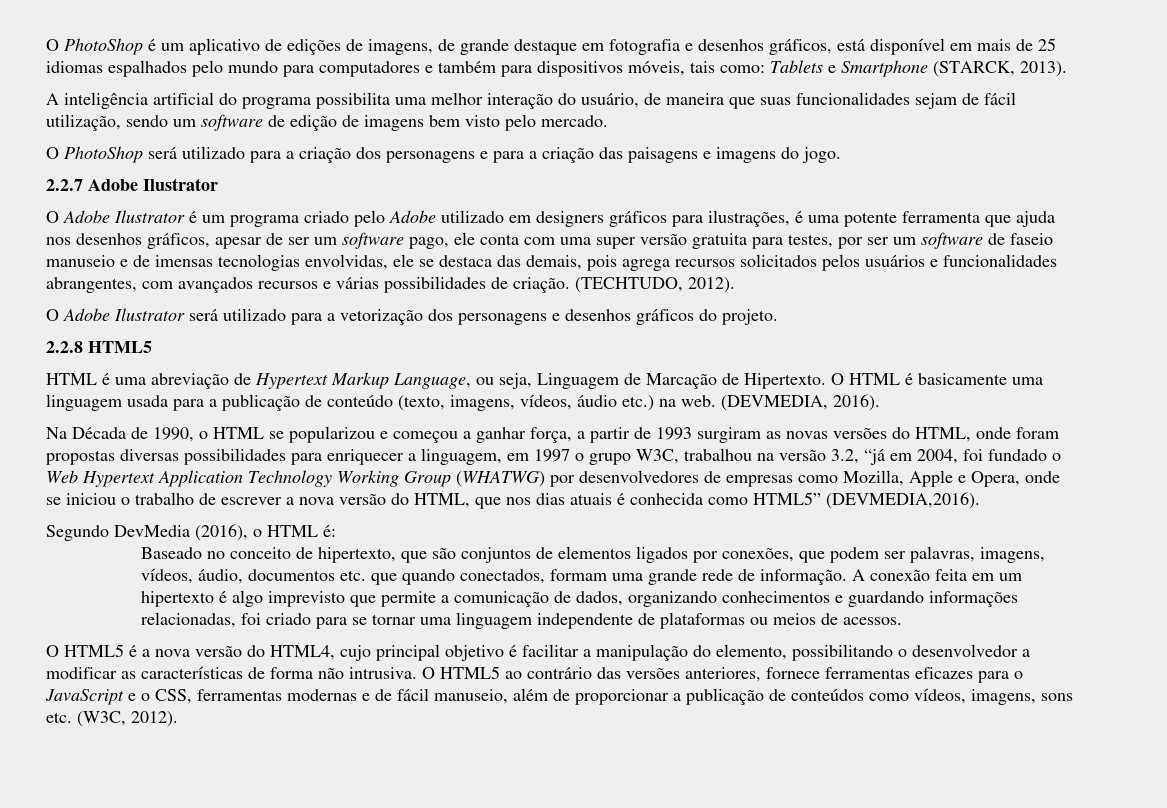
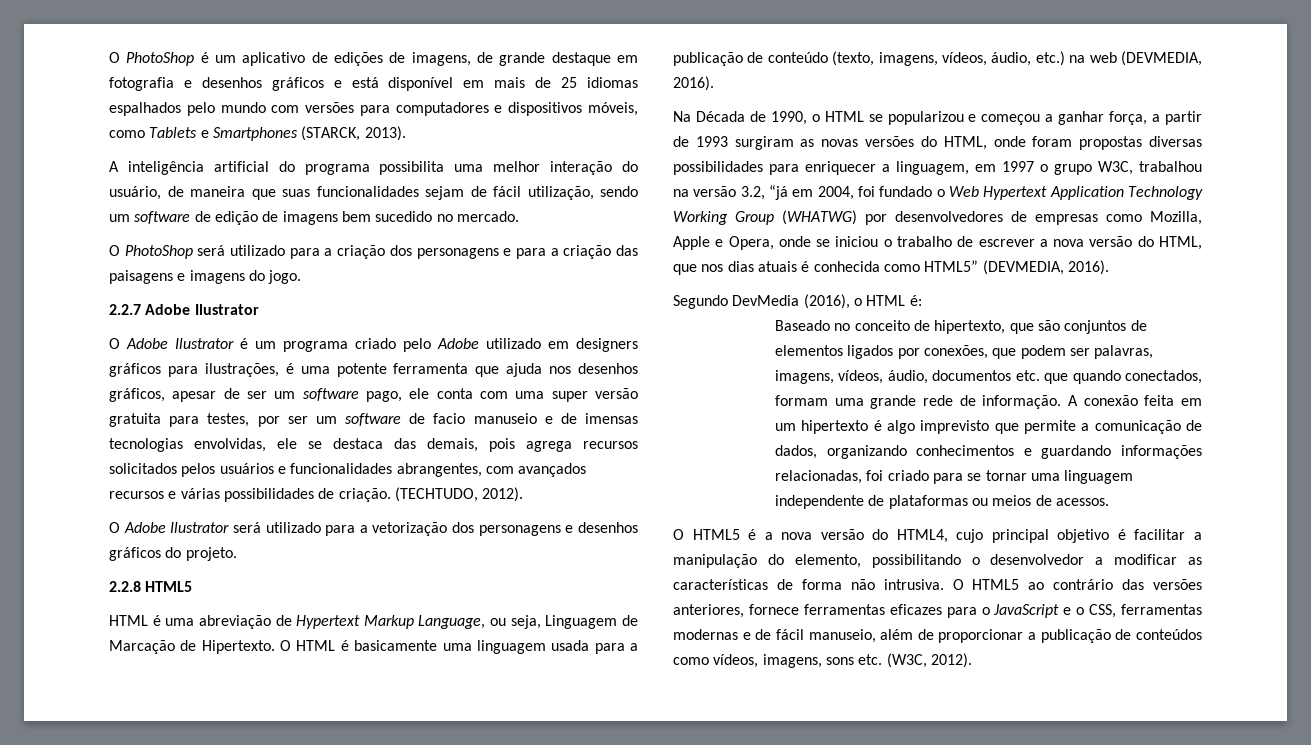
[769,39,832,55] gráficos, -> [271,77,342,91] gráficos e
(278, 67) none -> [271,102,355,113] com versões
[438,61,765,77] também para dispositivos móveis, tais como: -> [508,102,638,116] [109,130,145,138] dispositivos móveis, como
[841,60,928,77] Smartphone -> [212,127,298,141] Smartphones
[465,114,536,131] visto pelo -> [375,211,453,222] sucedido no
[1010,233,1053,245] faseio -> [433,413,466,424] facio
[577,395,617,407] áudio -> [991,52,1032,66] áudio,
[681,395,716,407] web. -> [1089,52,1117,63] web
[826,492,980,509] (DEVMEDIA,2016). -> [982,260,1109,275] (DEVMEDIA, 2016).

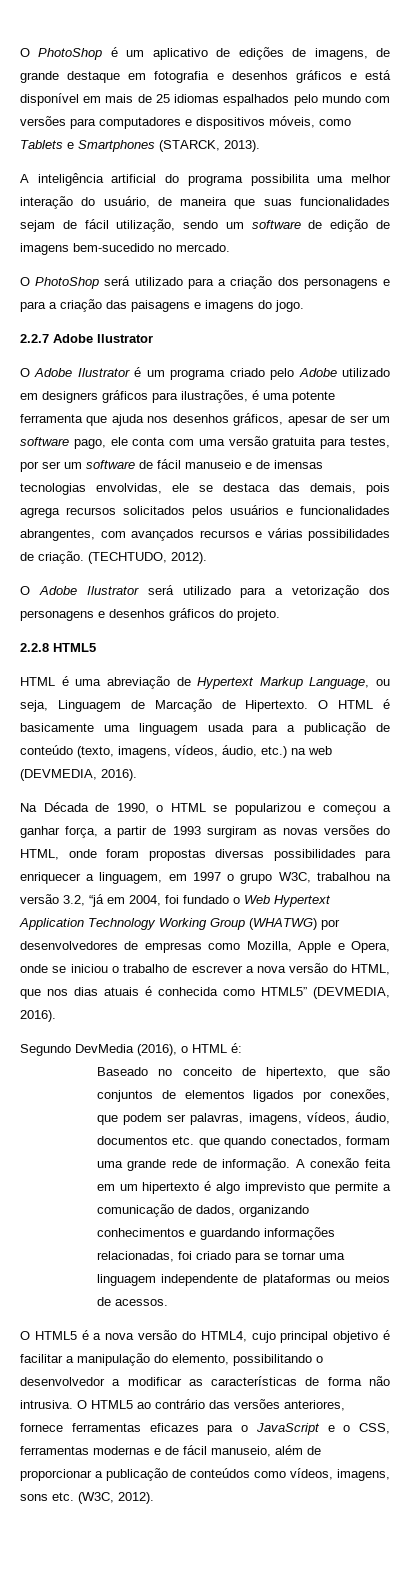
[341,211,433,222] bem sucedido -> [73,243,154,252] bem-sucedido
[551,391,588,402] super -> (225, 442) none
[433,413,466,424] facio -> [157,459,181,469] fácil

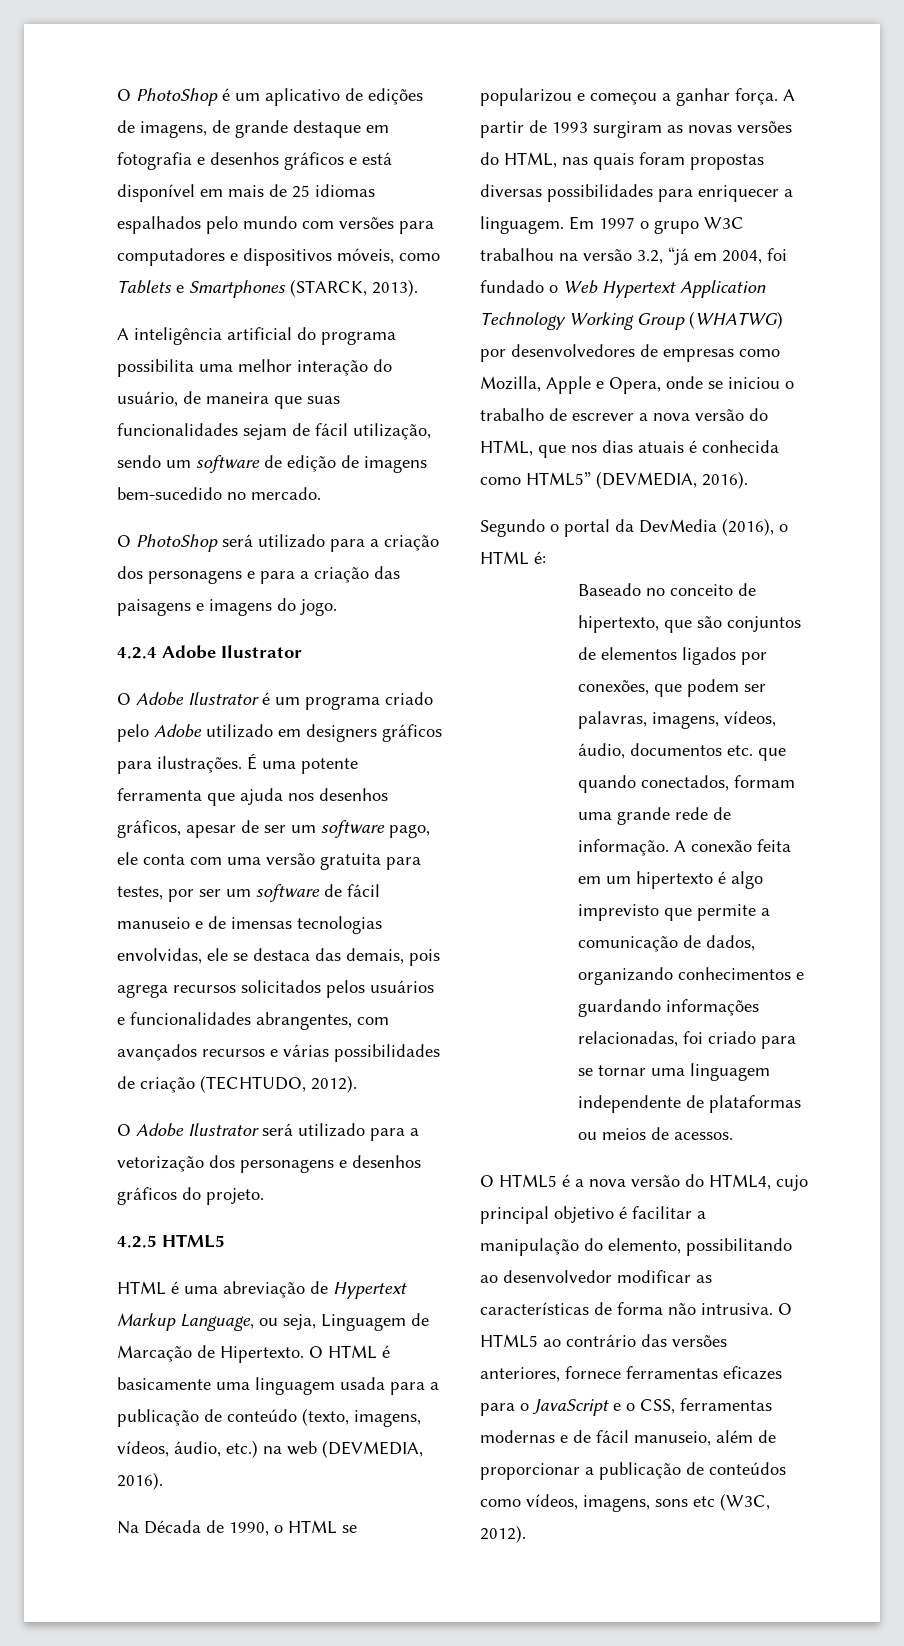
[20,334,49,343] 2.2.7 -> [117,647,157,659] 4.2.4
[181,390,259,403] ilustrações, é -> [157,753,257,773] ilustrações. É
[38,551,84,564] criação. -> [140,1077,195,1093] criação
[20,643,49,652] 2.2.8 -> [117,1235,157,1248] 4.2.5
[65,826,113,838] força, a -> [735,88,795,105] força. A
[68,849,97,858] onde -> [562,153,634,170] nas quais
[99,872,187,884] linguagem, em -> [480,216,594,234] linguagem. Em
[278,872,311,883] W3C, -> [704,217,744,229] W3C
(71, 1050) none -> [550,519,634,537] o portal da
[316,1356,323,1363] [20,1377,121,1386] o desenvolvedor a -> [480,1270,612,1283] ao desenvolvedor
[52,1492,74,1501] etc. -> [693,1496,715,1507] etc

